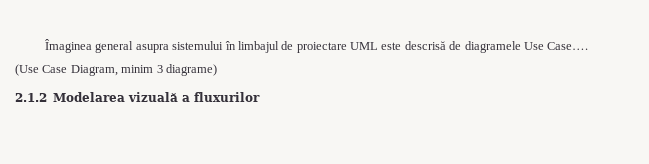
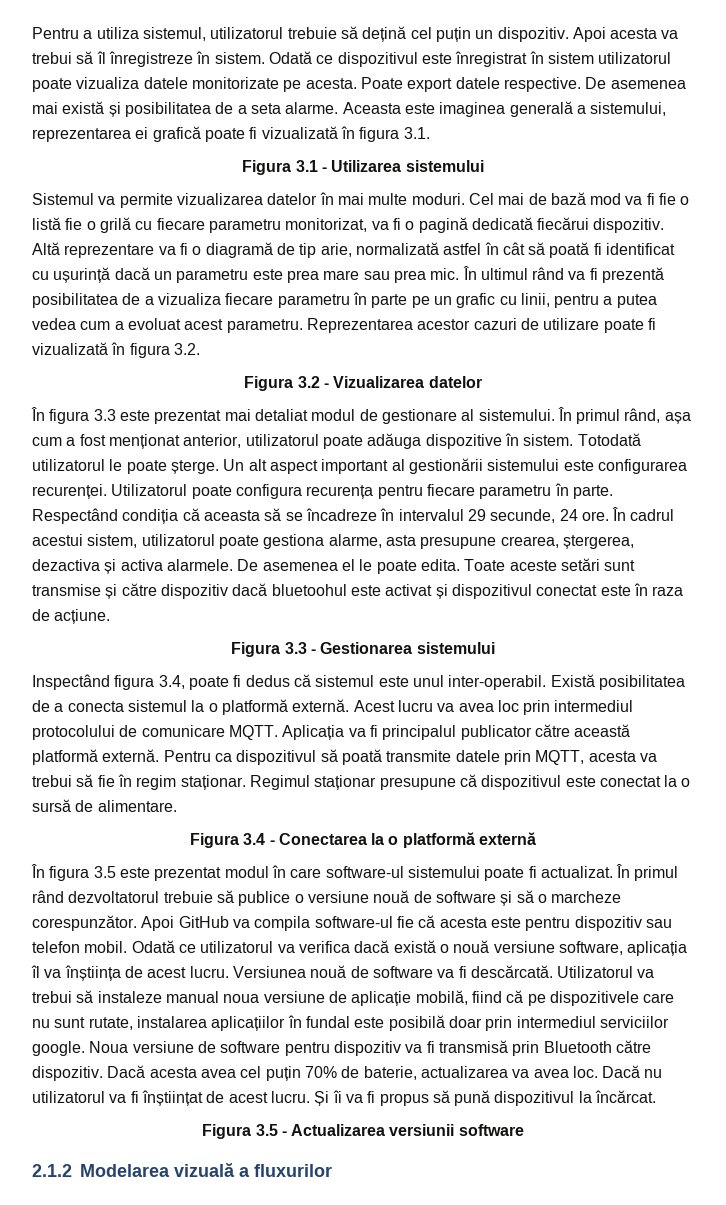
[45,39,589,53] [15,64,217,76] Îmaginea general asupra sistemului în limbajul de proiectare UML este descrisă de diagramele Use Case…. // (Use Case Diagram, minim 3 diagrame) -> [32,26,679,42] [32,51,672,67] [32,77,686,92] [32,101,667,117] [32,126,430,142] [242,160,484,175] [32,192,690,208] [32,217,665,233] [32,242,676,258] [32,266,665,283] [32,292,657,308] [32,318,656,333] [32,342,200,358] [244,376,482,391] [31,407,691,424] [32,433,641,449] [32,458,687,474] [32,483,613,499] [32,507,675,524] [32,534,634,549] [32,558,636,574] [32,583,684,599] [32,609,111,624] [231,642,495,657] [32,674,685,690] [32,699,634,715] [32,724,631,740] [32,749,657,765] [32,774,691,790] [32,799,177,812] [189,832,537,848] [31,864,679,881] [32,890,622,906] [32,915,672,931] [32,940,688,956] [31,965,655,981] [32,990,675,1006] [32,1015,669,1031] [32,1040,651,1056] [32,1065,663,1081] [32,1090,657,1106] [202,1124,524,1139] Pentru a utiliza sistemul, utilizatorul trebuie să dețină cel puțin un dispozitiv. Apoi acesta va trebui să îl înregistreze în sistem. Odată ce dispozitivul este înregistrat în sistem utilizatorul poate vizualiza datele monitorizate pe acesta. Poate export datele respective. De asemenea mai există și posibilitatea de a seta alarme. Aceasta este imaginea generală a sistemului, reprezentarea ei grafică poate fi vizualizată în figura 3.1. // Figura 3.1 - Utilizarea sistemului // Sistemul va permite vizualizarea datelor în mai multe moduri. Cel mai de bază mod va fi fie o listă fie o grilă cu fiecare parametru monitorizat, va fi o pagină dedicată fiecărui dispozitiv. Altă reprezentare va fi o diagramă de tip arie, normalizată astfel în cât să poată fi identificat cu ușurință dacă un parametru este prea mare sau prea mic. În ultimul rând va fi prezentă posibilitatea de a vizualiza fiecare parametru în parte pe un grafic cu linii, pentru a putea vedea cum a evoluat acest parametru. Reprezentarea acestor cazuri de utilizare poate fi vizualizată în figura 3.2. // Figura 3.2 - Vizualizarea datelor // În figura 3.3 este prezentat mai detaliat modul de gestionare al sistemului. În primul rând, așa cum a fost menționat anterior, utilizatorul poate adăuga dispozitive în sistem. Totodată utilizatorul le poate șterge. Un alt aspect important al gestionării sistemului este configurarea recurenței. Utilizatorul poate configura recurența pentru fiecare parametru în parte. Respectând condiția că aceasta să se încadreze în intervalul 29 secunde, 24 ore. În cadrul acestui sistem, utilizatorul poate gestiona alarme, asta presupune crearea, ștergerea, dezactiva și activa alarmele. De asemenea el le poate edita. Toate aceste setări sunt transmise și către dispozitiv dacă bluetoohul este activat și dispozitivul conectat este în raza de acțiune. // Figura 3.3 - Gestionarea sistemului // Inspectând figura 3.4, poate fi dedus că sistemul este unul inter-operabil. Există posibilitatea de a conecta sistemul la o platformă externă. Acest lucru va avea loc prin intermediul protocolului de comunicare MQTT. Aplicația va fi principalul publicator către această platformă externă. Pentru ca dispozitivul să poată transmite datele prin MQTT, acesta va trebui să fie în regim staționar. Regimul staționar presupune că dispozitivul este conectat la o sursă de alimentare. // Figura 3.4 - Conectarea la o platformă externă // În figura 3.5 este prezentat modul în care software-ul sistemului poate fi actualizat. În primul rând dezvoltatorul trebuie să publice o versiune nouă de software și să o marcheze corespunzător. Apoi GitHub va compila software-ul fie că acesta este pentru dispozitiv sau telefon mobil. Odată ce utilizatorul va verifica dacă există o nouă versiune software, aplicația îl va înștiința de acest lucru. Versiunea nouă de software va fi descărcată. Utilizatorul va trebui să instaleze manual noua versiune de aplicație mobilă, fiind că pe dispozitivele care nu sunt rutate, instalarea aplicațiilor în fundal este posibilă doar prin intermediul serviciilor google. Noua versiune de software pentru dispozitiv va fi transmisă prin Bluetooth către dispozitiv. Dacă acesta avea cel puțin 70% de baterie, actualizarea va avea loc. Dacă nu utilizatorul va fi înștiințat de acest lucru. Și îi va fi propus să pună dispozitivul la încărcat. // Figura 3.5 - Actualizarea versiunii software

